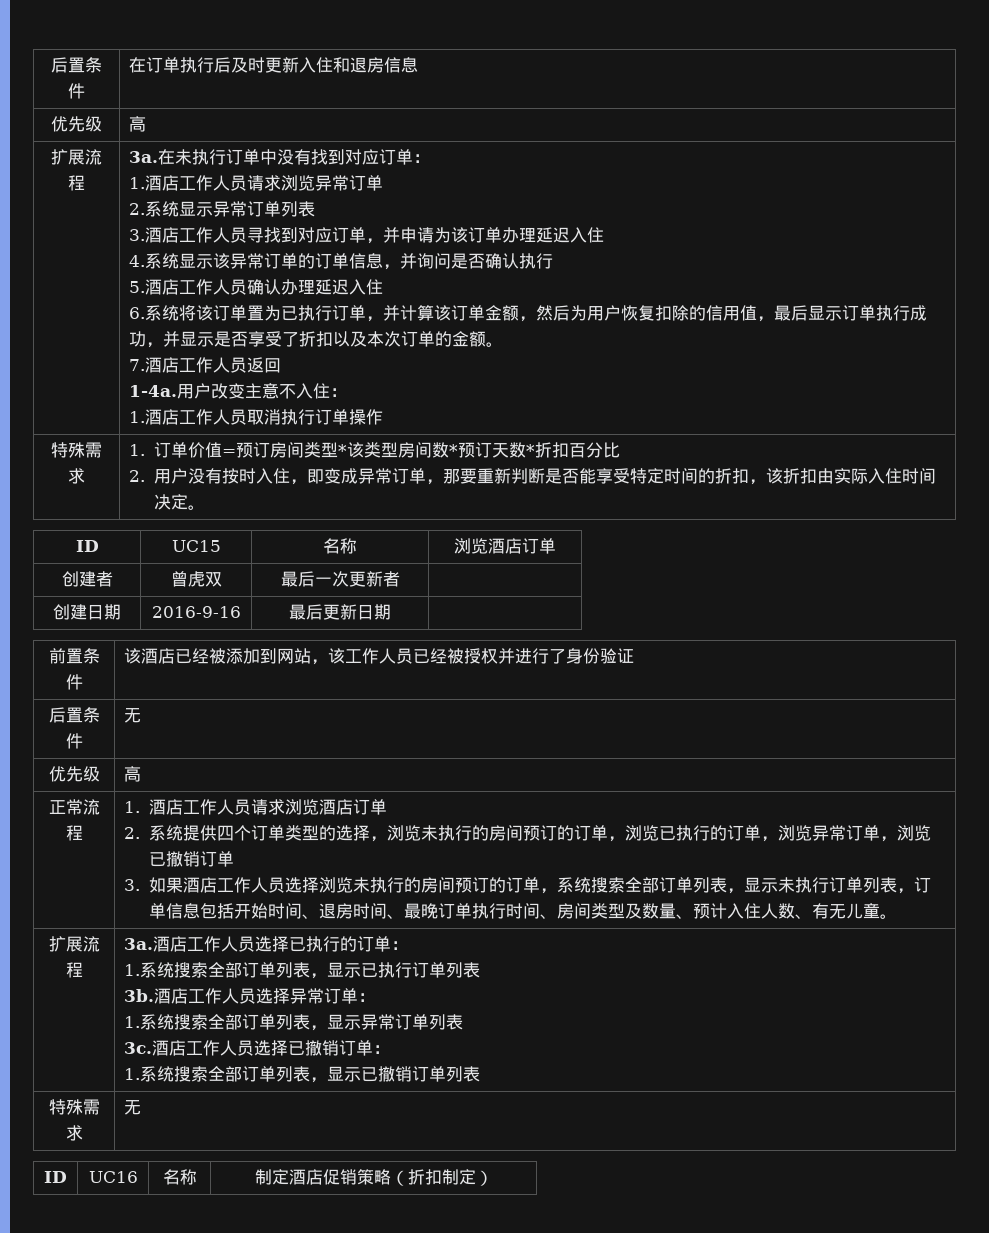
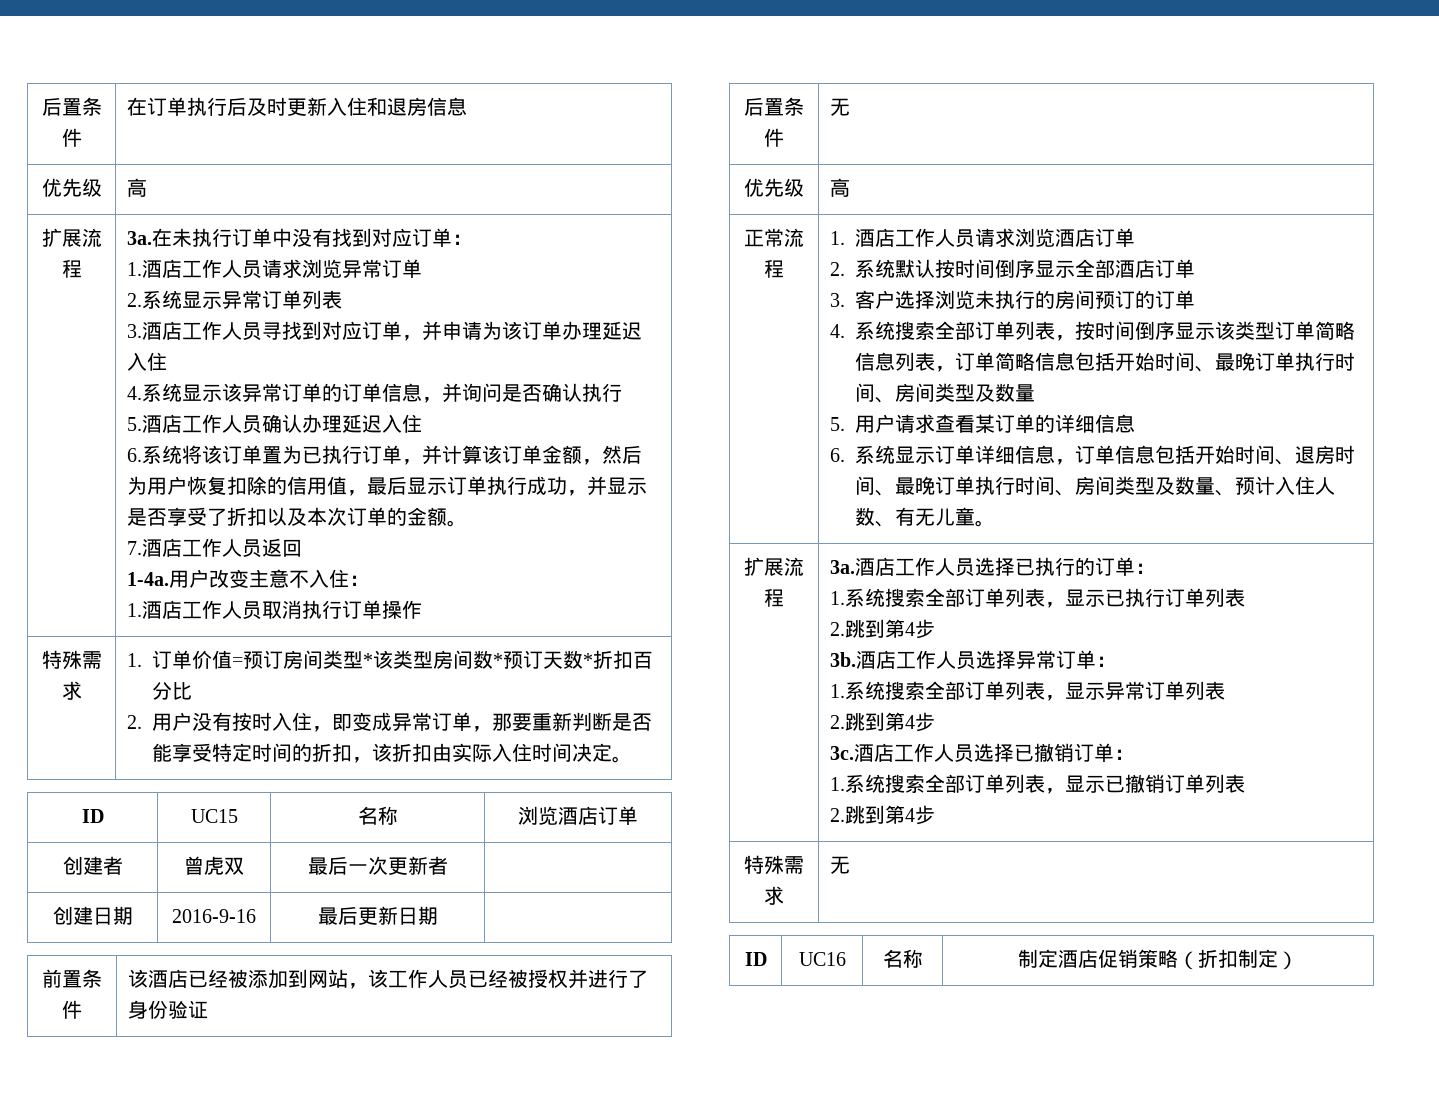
[182,825,931,842] [148,851,234,867] [124,877,285,893] 提供四个订单类型的选择，浏览未执行的房间预订的订单，浏览已执行的订单，浏览异常订单，浏览已撤销订单 // 3.如果酒店工作人员 -> [894,259,1195,278] [829,290,895,309] 默认按时间倒序显示全部酒店订单 // 3.客户
[539,877,897,894] ，系统搜索全部订单列表，显示未执行订单列表 -> [829,321,1355,341] [854,352,1355,372] [854,383,1035,403] [829,414,1135,433] [829,445,1055,464] // 4.系统搜索全部订单列表，按时间倒序显示该类型订单简略信息列表，订单简略信息包括开始时间、最晚订单执行时间、房间类型及数量 // 5.用户请求查看某订单的详细信息 // 6.系统显示订单详细信息
(481, 970) none -> [829,619,935,639] // 2.跳到第4步
(464, 1022) none -> [829,712,935,732] // 2.跳到第4步
(481, 1074) none -> [829,805,935,825] // 2.跳到第4步

